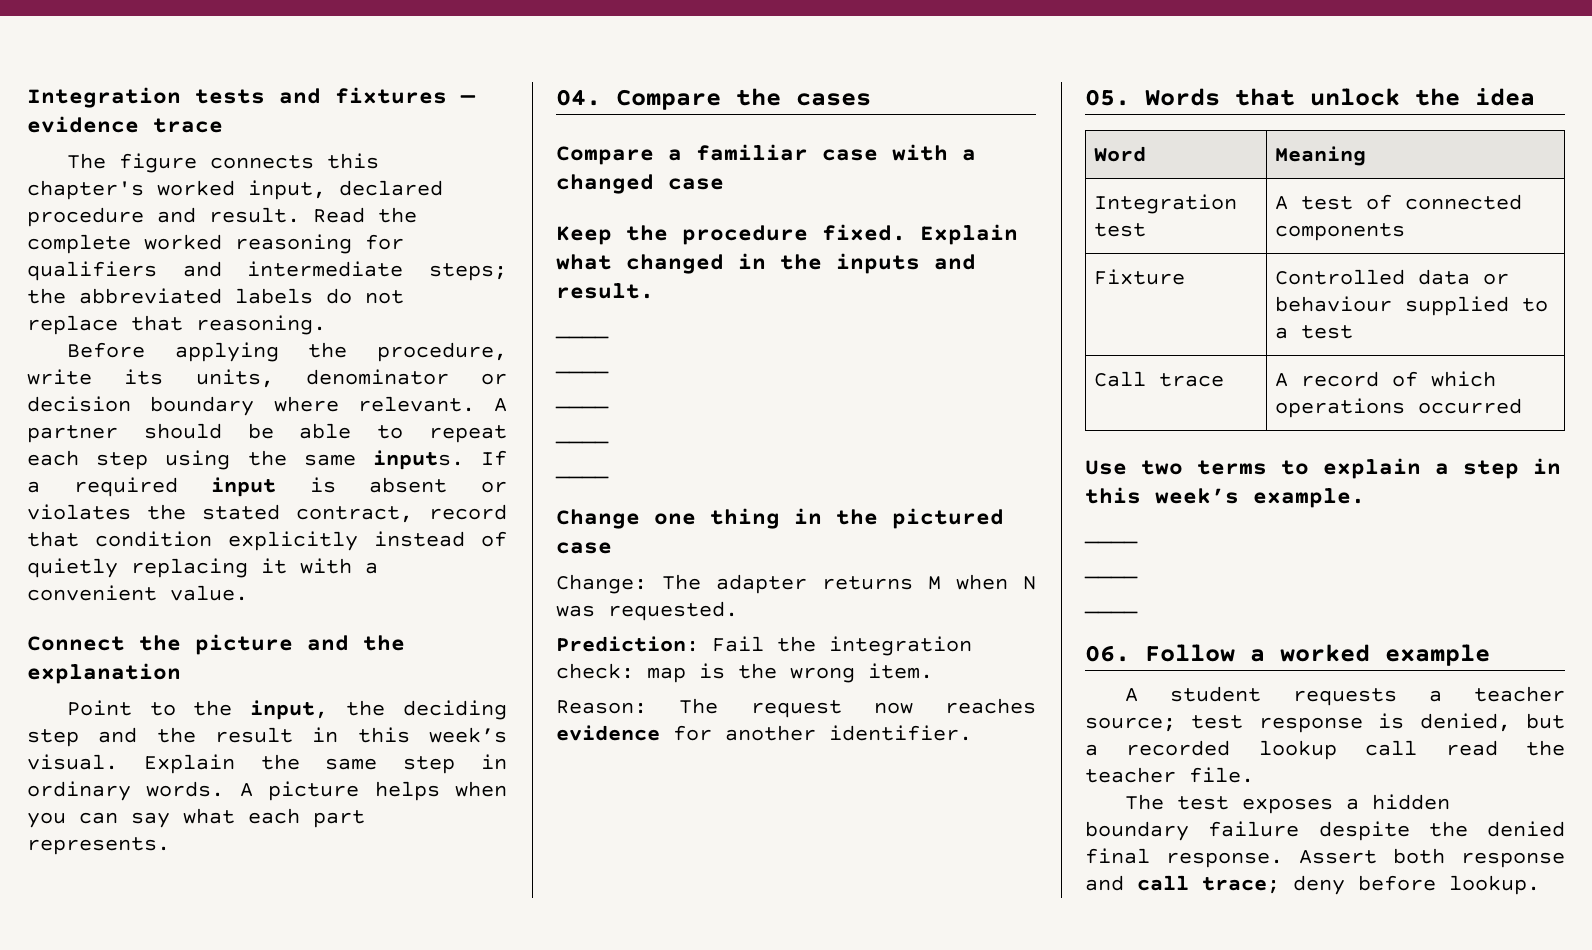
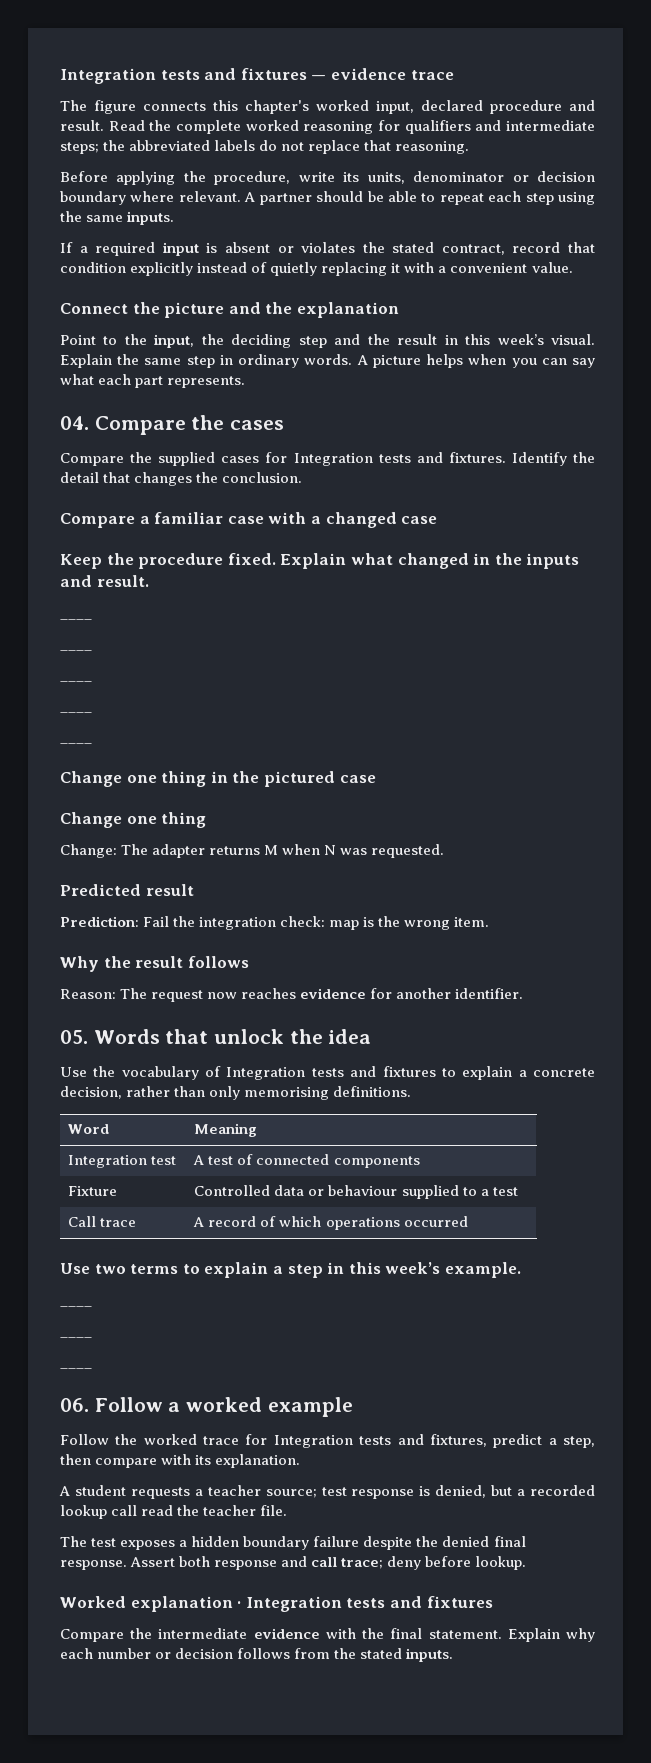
(464, 460) none -> (175, 218) //
(871, 99) none -> [60,452,596,466] [60,472,303,486] // Compare the supplied cases for Integration tests and fixtures. Identify the detail that changes the conclusion.
(612, 548) none -> [60,812,207,828] // Change one thing
(738, 611) none -> [60,884,194,896] // Predicted result
(933, 671) none -> [60,956,249,972] // Why the result follows
(1535, 97) none -> [60,1066,596,1080] [60,1086,412,1100] // Use the vocabulary of Integration tests and fixtures to explain a concrete decision, rather than only memorising definitions.
(1490, 655) none -> [60,1434,596,1448] [60,1454,301,1468] // Follow the worked trace for Integration tests and fixtures, predict a step, then compare with its explanation.
(1540, 885) none -> [60,1596,493,1612] [60,1628,595,1642] [60,1648,454,1662] // Worked explanation · Integration tests and fixtures // Compare the intermediate evidence with the final statement. Explain why each number or decision follows from the stated inputs.

